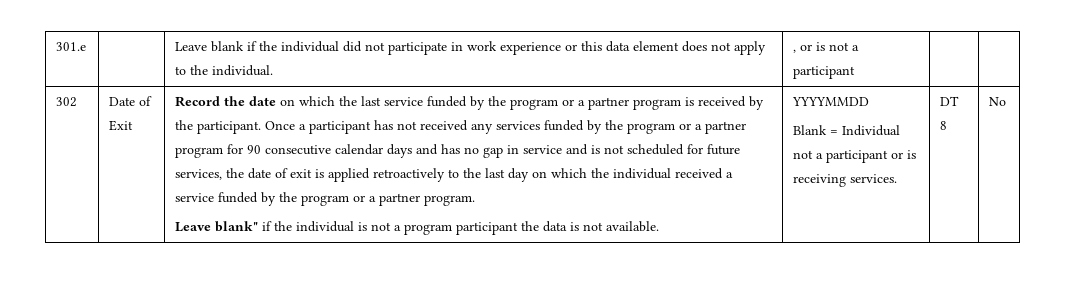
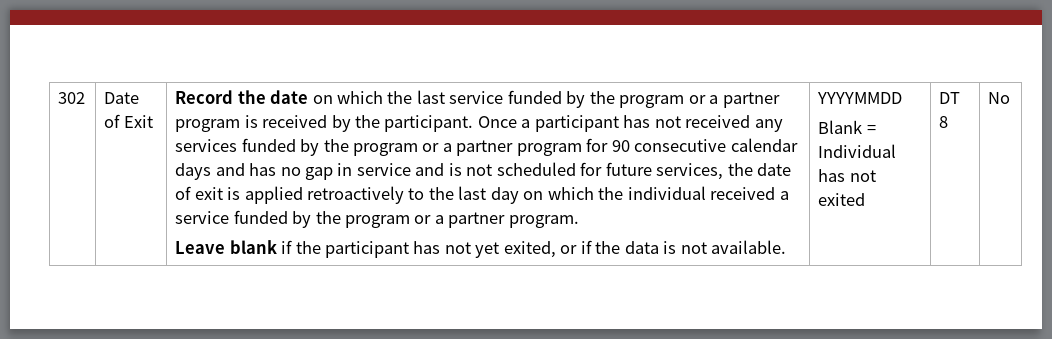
[56,42,87,51] [175,41,767,55] [175,65,274,76] [793,42,860,53] [793,66,856,79] 301.e | | Leave blank if the individual did not participate in work experience or this data element does not apply to the individual. | , or is not a participant | | // -> (58, 98) none
[215,221,519,235] blank" if the individual is not a program participant -> [229,240,592,258] blank if the participant has not yet exited, or if
[793,150,917,163] [793,174,898,187] not a participant or is receiving services. -> [818,169,876,182] [818,193,866,206] has not exited

